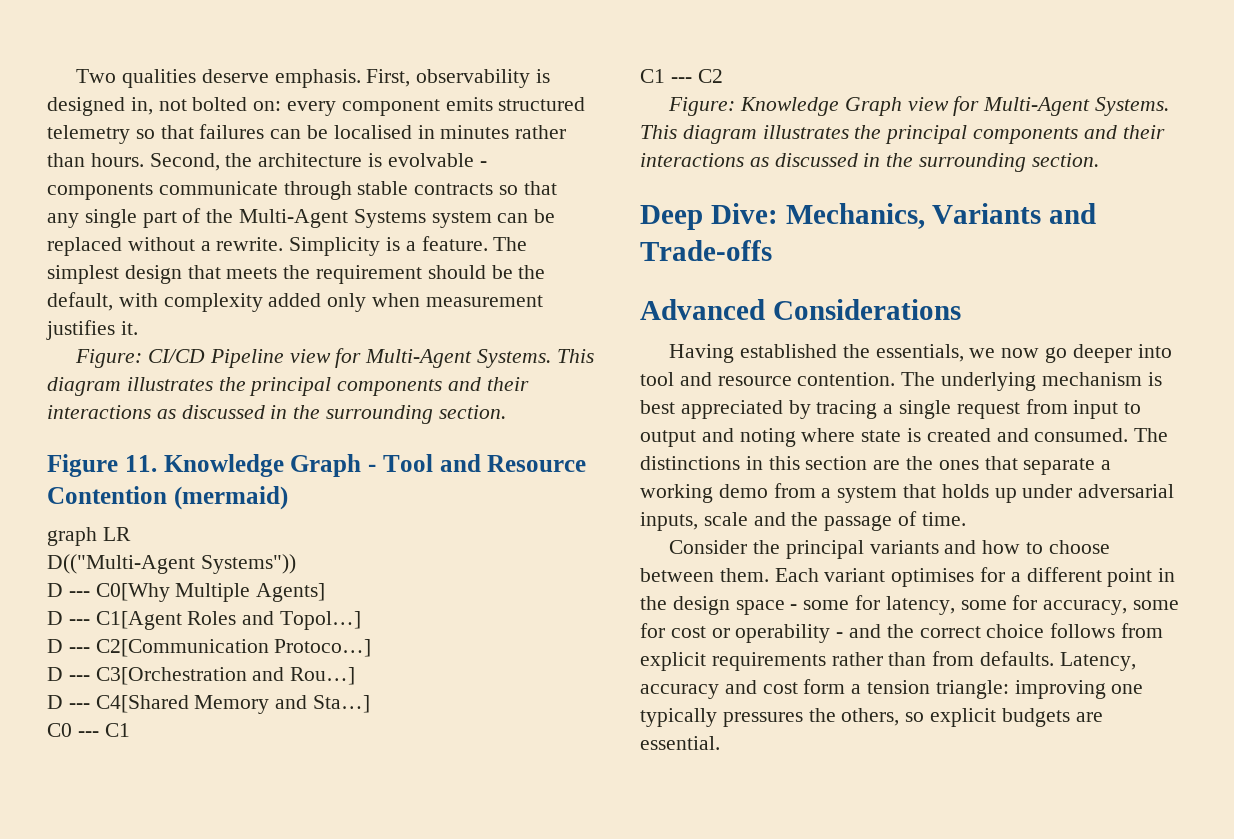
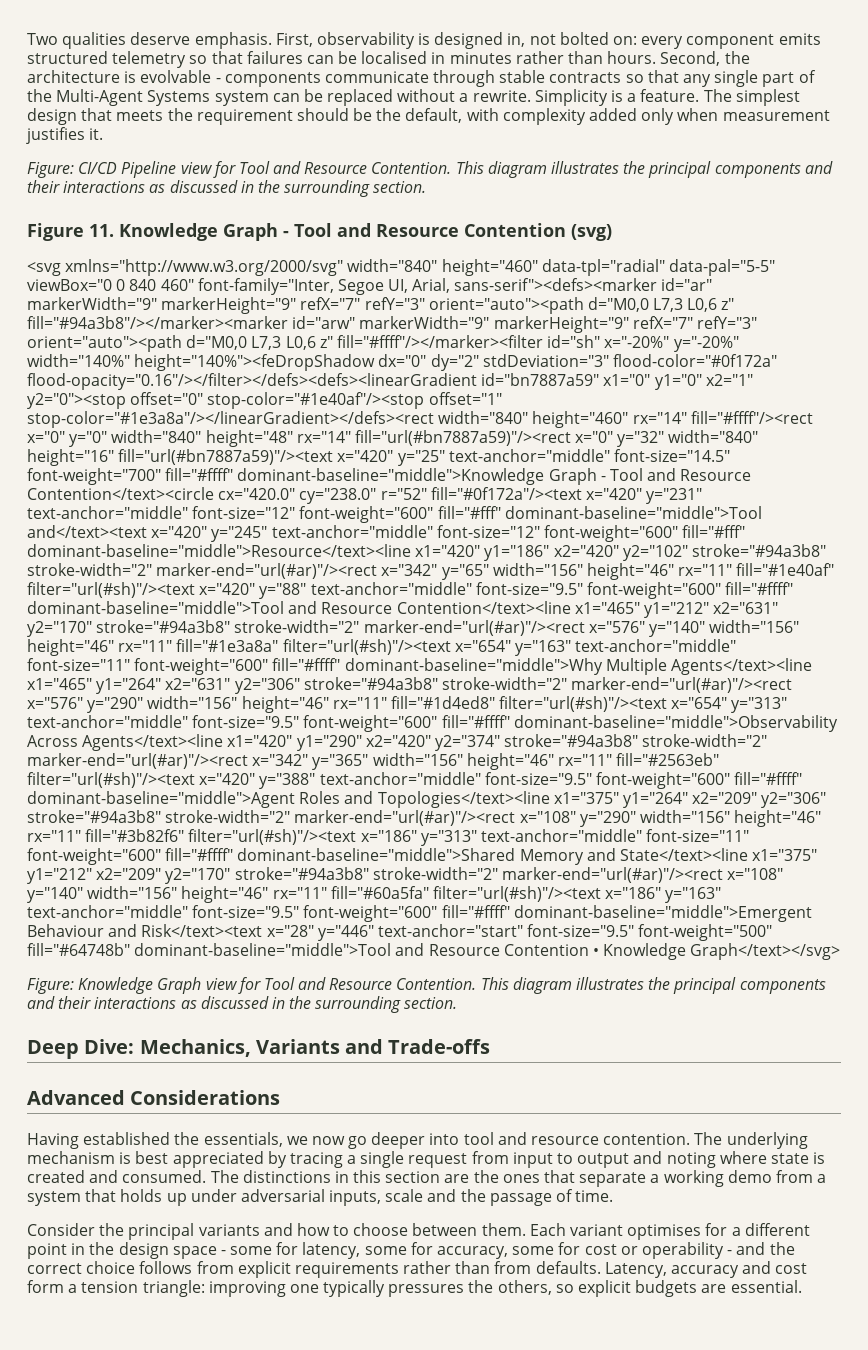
[365,349,551,368] Multi-Agent Systems. -> [238,161,452,174] Tool and Resource Contention.
[173,486,288,510] [47,527,131,546] [47,554,296,574] [47,583,326,602] [47,611,362,630] [47,639,372,657] [47,667,356,685] [47,695,371,714] [47,723,130,737] [640,69,723,83] (mermaid) // graph LR // D(("Multi-Agent Systems")) // D --- C0[Why Multiple Agents] // D --- C1[Agent Roles and Topol…] // D --- C2[Communication Protoco…] // D --- C3[Orchestration and Rou…] // D --- C4[Shared Memory and Sta…] // C0 --- C1 // C1 --- C2 -> [570,224,612,241] [27,259,775,276] [27,278,712,295] [27,297,735,314] [27,316,757,333] [27,335,739,352] [27,354,777,371] [27,373,753,390] [27,392,502,409] [27,411,813,428] [27,430,759,447] [27,449,730,466] [27,468,752,485] [27,487,703,504] [27,506,762,523] [27,525,746,542] [27,544,826,561] [27,563,835,580] [27,582,794,599] [27,601,779,618] [27,620,800,637] [27,639,737,656] [27,658,812,675] [27,677,793,694] [27,696,788,713] [27,715,838,732] [27,734,768,751] [27,753,720,770] [27,772,803,789] [27,791,827,808] [27,810,822,827] [27,829,750,846] [27,848,818,865] [27,867,784,884] [27,886,722,903] [27,905,812,922] [27,924,773,941] [27,943,841,960] (svg) // <svg xmlns="http://www.w3.org/2000/svg" width="840" height="460" data-tpl="radial" data-pal="5-5" viewBox="0 0 840 460" font-family="Inter, Segoe UI, Arial, sans-serif"><defs><marker id="ar" markerWidth="9" markerHeight="9" refX="7" refY="3" orient="auto"><path d="M0,0 L7,3 L0,6 z" fill="#94a3b8"/></marker><marker id="arw" markerWidth="9" markerHeight="9" refX="7" refY="3" orient="auto"><path d="M0,0 L7,3 L0,6 z" fill="#ffff"/></marker><filter id="sh" x="-20%" y="-20%" width="140%" height="140%"><feDropShadow dx="0" dy="2" stdDeviation="3" flood-color="#0f172a" flood-opacity="0.16"/></filter></defs><defs><linearGradient id="bn7887a59" x1="0" y1="0" x2="1" y2="0"><stop offset="0" stop-color="#1e40af"/><stop offset="1" stop-color="#1e3a8a"/></linearGradient></defs><rect width="840" height="460" rx="14" fill="#ffff"/><rect x="0" y="0" width="840" height="48" rx="14" fill="url(#bn7887a59)"/><rect x="0" y="32" width="840" height="16" fill="url(#bn7887a59)"/><text x="420" y="25" text-anchor="middle" font-size="14.5" font-weight="700" fill="#ffff" dominant-baseline="middle">Knowledge Graph - Tool and Resource Contention</text><circle cx="420.0" cy="238.0" r="52" fill="#0f172a"/><text x="420" y="231" text-anchor="middle" font-size="12" font-weight="600" fill="#fff" dominant-baseline="middle">Tool and</text><text x="420" y="245" text-anchor="middle" font-size="12" font-weight="600" fill="#fff" dominant-baseline="middle">Resource</text><line x1="420" y1="186" x2="420" y2="102" stroke="#94a3b8" stroke-width="2" marker-end="url(#ar)"/><rect x="342" y="65" width="156" height="46" rx="11" fill="#1e40af" filter="url(#sh)"/><text x="420" y="88" text-anchor="middle" font-size="9.5" font-weight="600" fill="#ffff" dominant-baseline="middle">Tool and Resource Contention</text><line x1="465" y1="212" x2="631" y2="170" stroke="#94a3b8" stroke-width="2" marker-end="url(#ar)"/><rect x="576" y="140" width="156" height="46" rx="11" fill="#1e3a8a" filter="url(#sh)"/><text x="654" y="163" text-anchor="middle" font-size="11" font-weight="600" fill="#ffff" dominant-baseline="middle">Why Multiple Agents</text><line x1="465" y1="264" x2="631" y2="306" stroke="#94a3b8" stroke-width="2" marker-end="url(#ar)"/><rect x="576" y="290" width="156" height="46" rx="11" fill="#1d4ed8" filter="url(#sh)"/><text x="654" y="313" text-anchor="middle" font-size="9.5" font-weight="600" fill="#ffff" dominant-baseline="middle">Observability Across Agents</text><line x1="420" y1="290" x2="420" y2="374" stroke="#94a3b8" stroke-width="2" marker-end="url(#ar)"/><rect x="342" y="365" width="156" height="46" rx="11" fill="#2563eb" filter="url(#sh)"/><text x="420" y="388" text-anchor="middle" font-size="9.5" font-weight="600" fill="#ffff" dominant-baseline="middle">Agent Roles and Topologies</text><line x1="375" y1="264" x2="209" y2="306" stroke="#94a3b8" stroke-width="2" marker-end="url(#ar)"/><rect x="108" y="290" width="156" height="46" rx="11" fill="#3b82f6" filter="url(#sh)"/><text x="186" y="313" text-anchor="middle" font-size="11" font-weight="600" fill="#ffff" dominant-baseline="middle">Shared Memory and State</text><line x1="375" y1="212" x2="209" y2="170" stroke="#94a3b8" stroke-width="2" marker-end="url(#ar)"/><rect x="108" y="140" width="156" height="46" rx="11" fill="#60a5fa" filter="url(#sh)"/><text x="186" y="163" text-anchor="middle" font-size="9.5" font-weight="600" fill="#ffff" dominant-baseline="middle">Emergent Behaviour and Risk</text><text x="28" y="446" text-anchor="start" font-size="9.5" font-weight="500" fill="#64748b" dominant-baseline="middle">Tool and Resource Contention • Knowledge Graph</text></svg>
[983,97,1169,116] Multi-Agent Systems. -> [263,977,477,990] Tool and Resource Contention.

